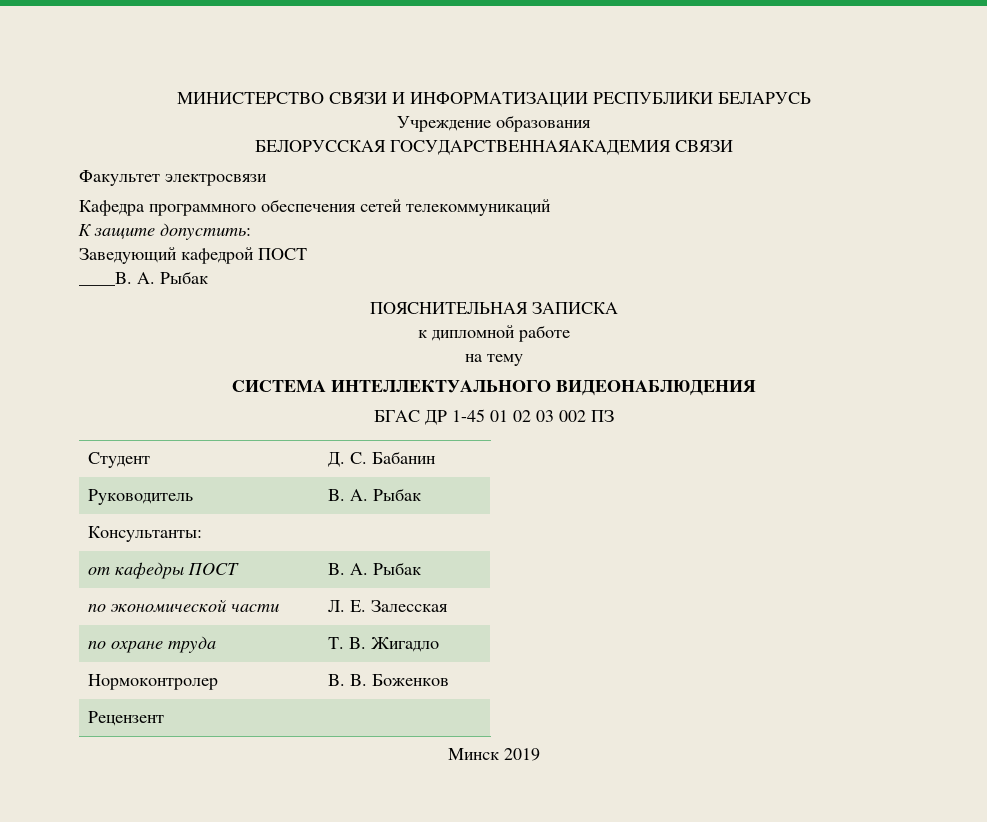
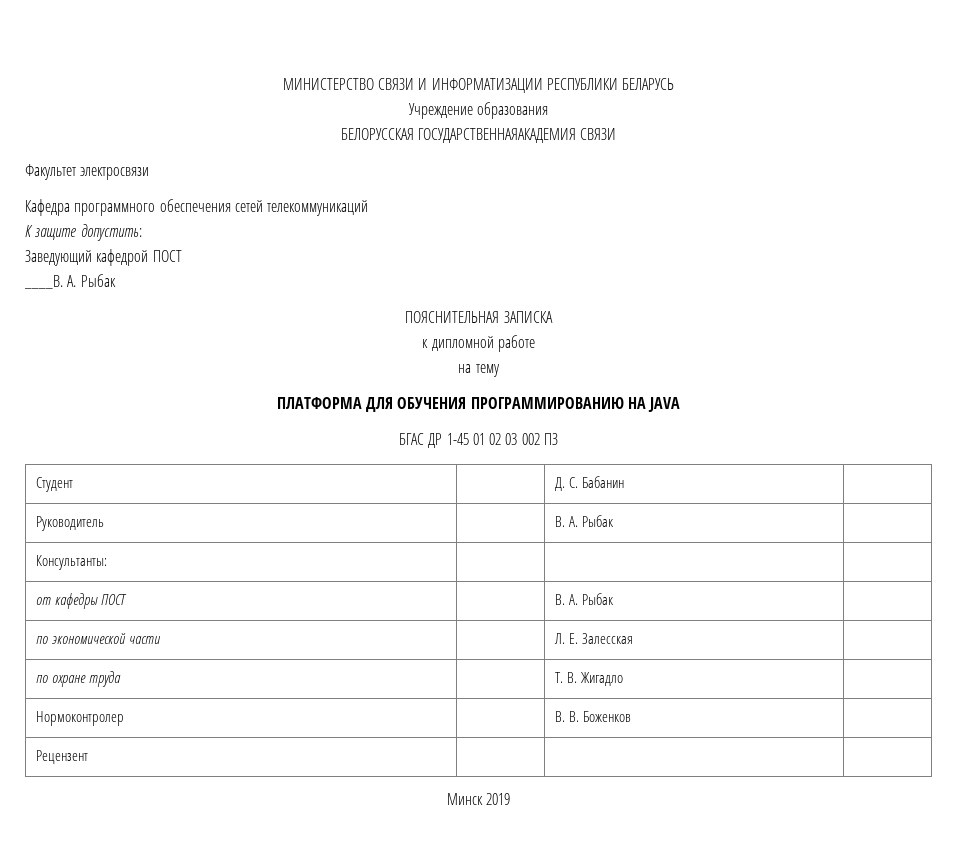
[231,380,756,396] СИСТЕМА ИНТЕЛЛЕКТУАЛЬНОГО ВИДЕОНАБЛЮДЕНИЯ -> [276,397,681,412] ПЛАТФОРМА ДЛЯ ОБУЧЕНИЯ ПРОГРАММИРОВАНИЮ НА JAVA

